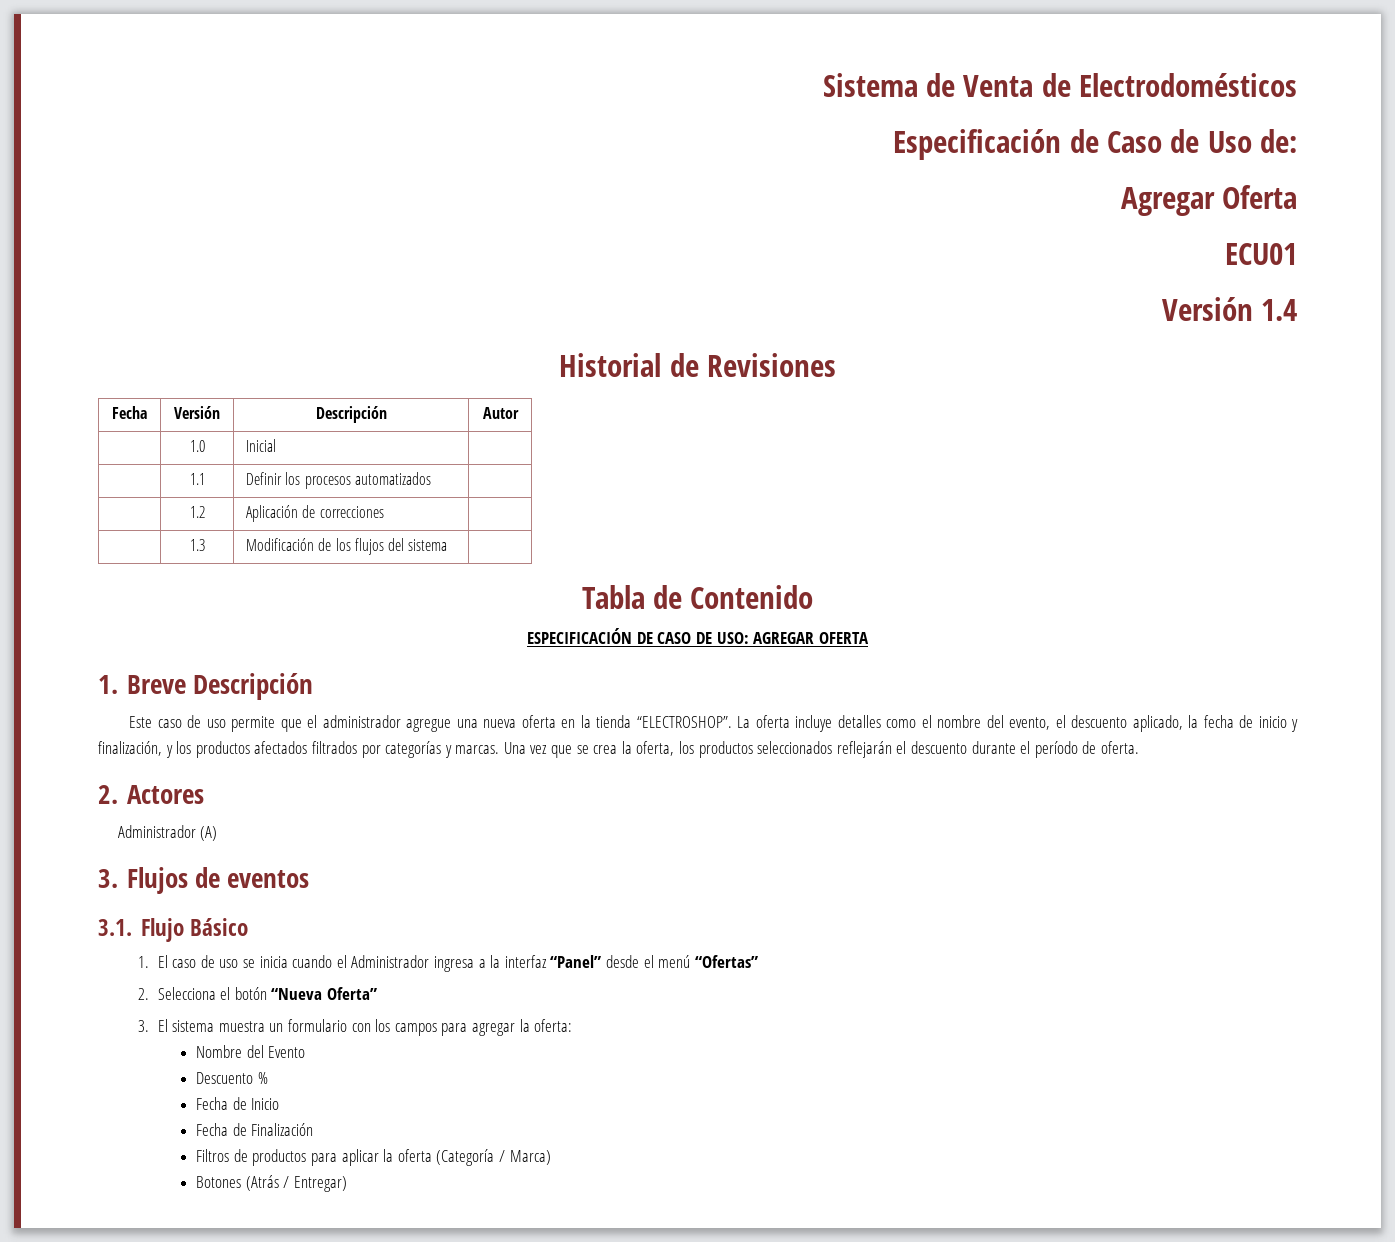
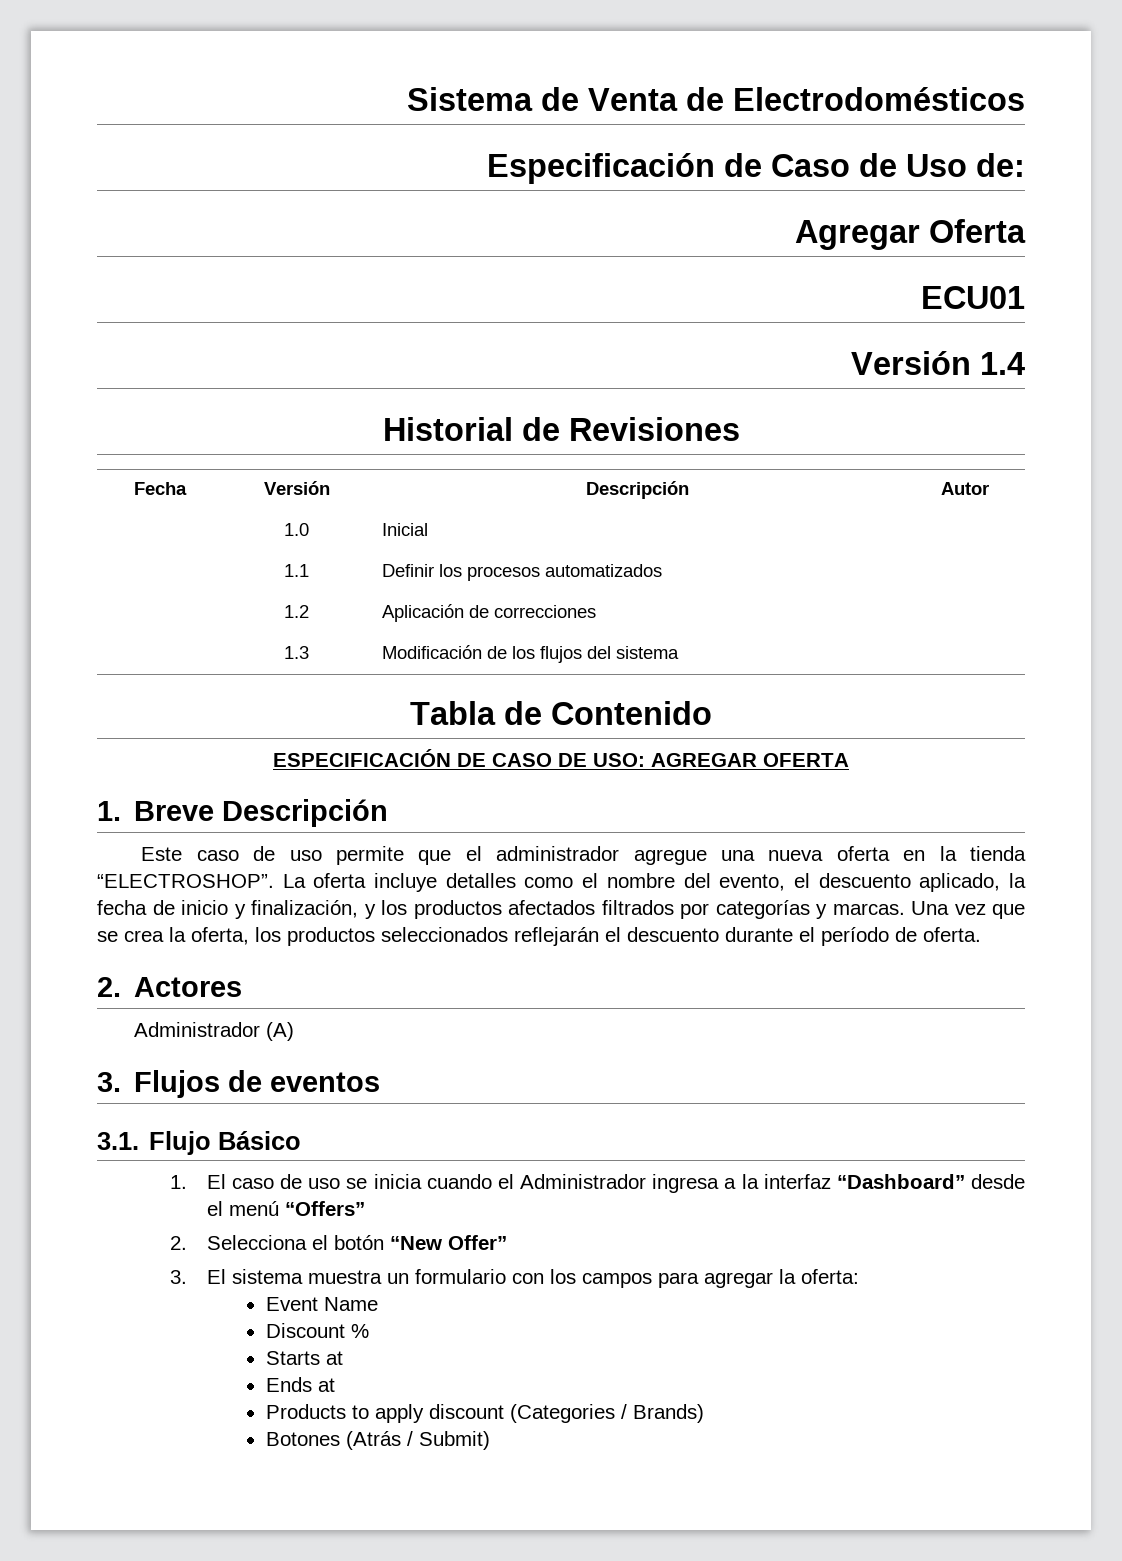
[550,955,602,968] “Panel” -> [836,1174,965,1189] “Dashboard”
[694,955,758,968] “Ofertas” -> [284,1201,365,1216] “Offers”
[271,987,378,1000] “Nueva Oferta” -> [389,1235,507,1250] “New Offer”
[196,1045,306,1058] [196,1072,268,1084] [196,1097,280,1110] [196,1123,314,1136] [196,1149,551,1166] Nombre del Evento // Descuento % // Fecha de Inicio // Fecha de Finalización // Filtros de productos para aplicar la oferta (Categoría / Marca) -> [265,1297,378,1311] [265,1323,369,1338] [265,1351,343,1365] [265,1377,335,1392] [265,1404,704,1423] Event Name // Discount % // Starts at // Ends at // Products to apply discount (Categories / Brands)
[293,1176,347,1192] Entregar) -> [418,1431,490,1450] Submit)

